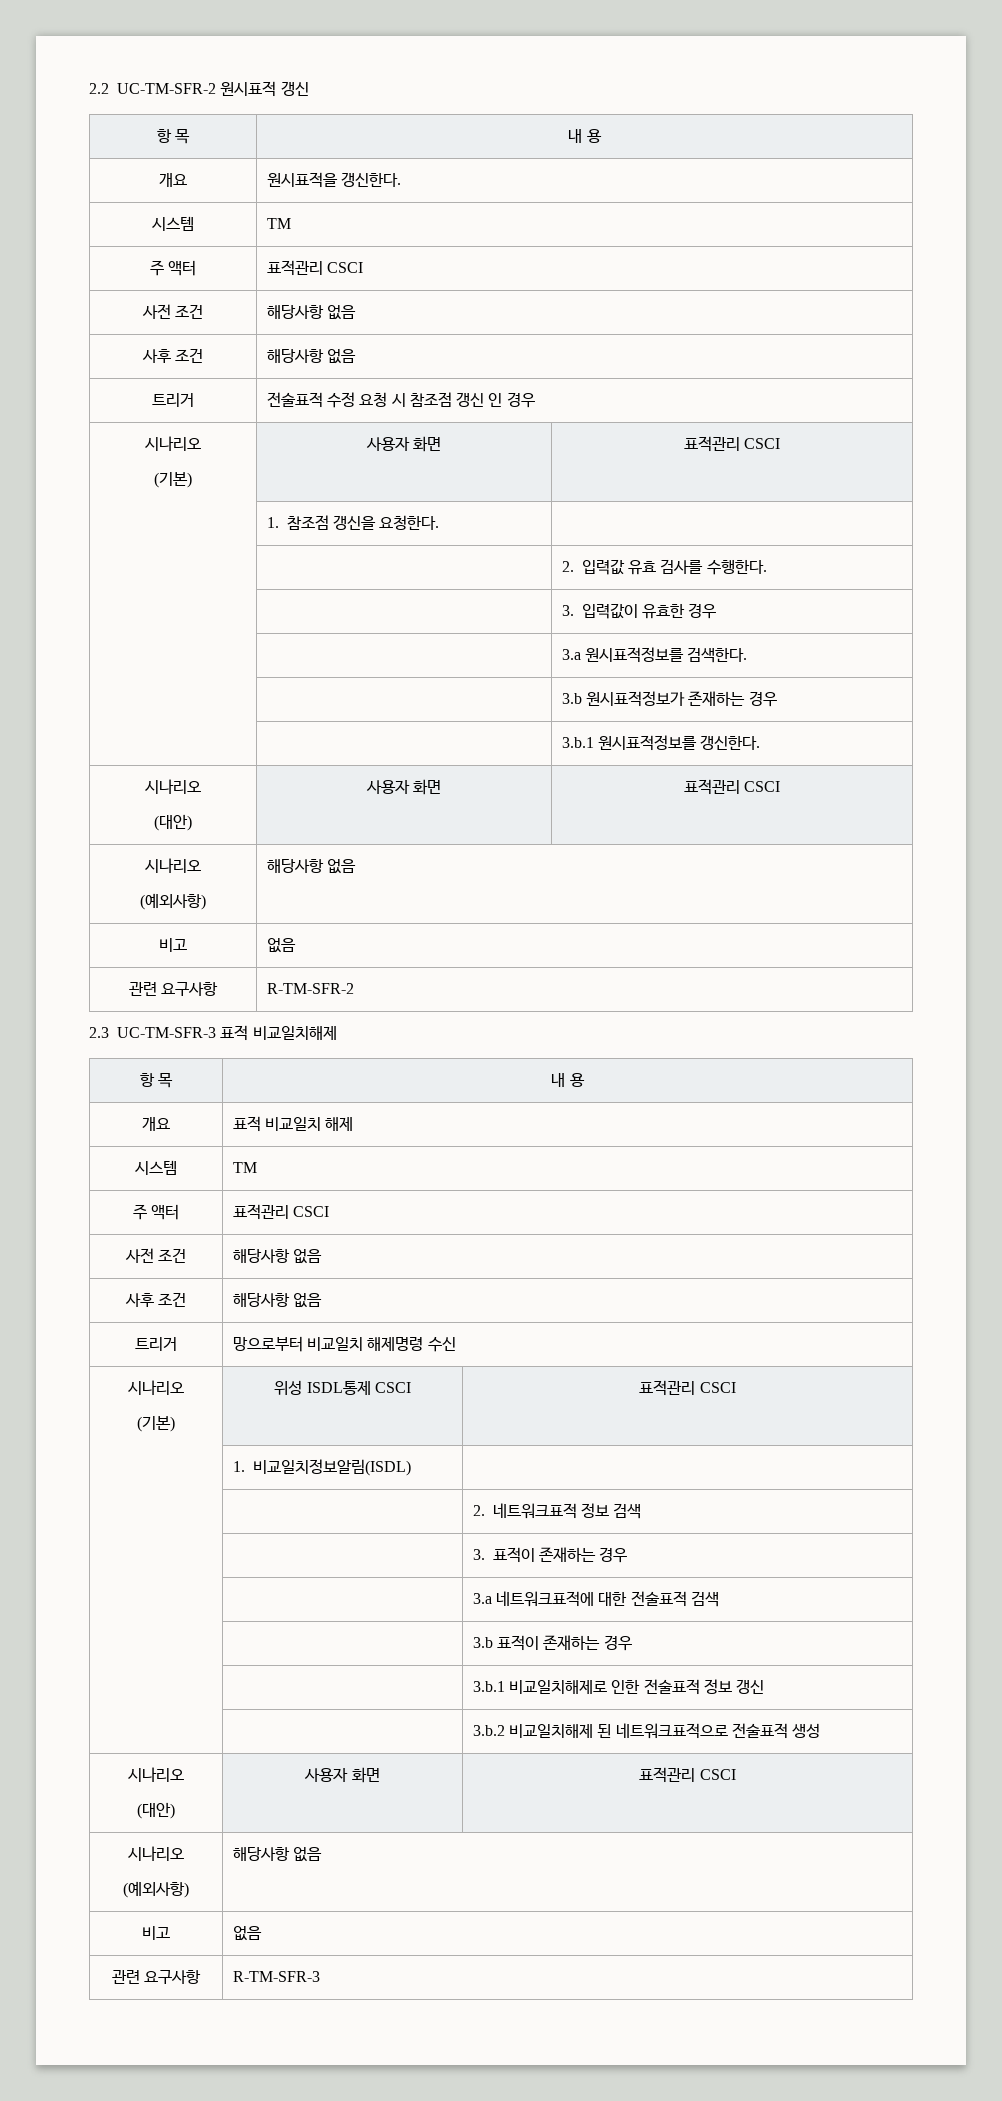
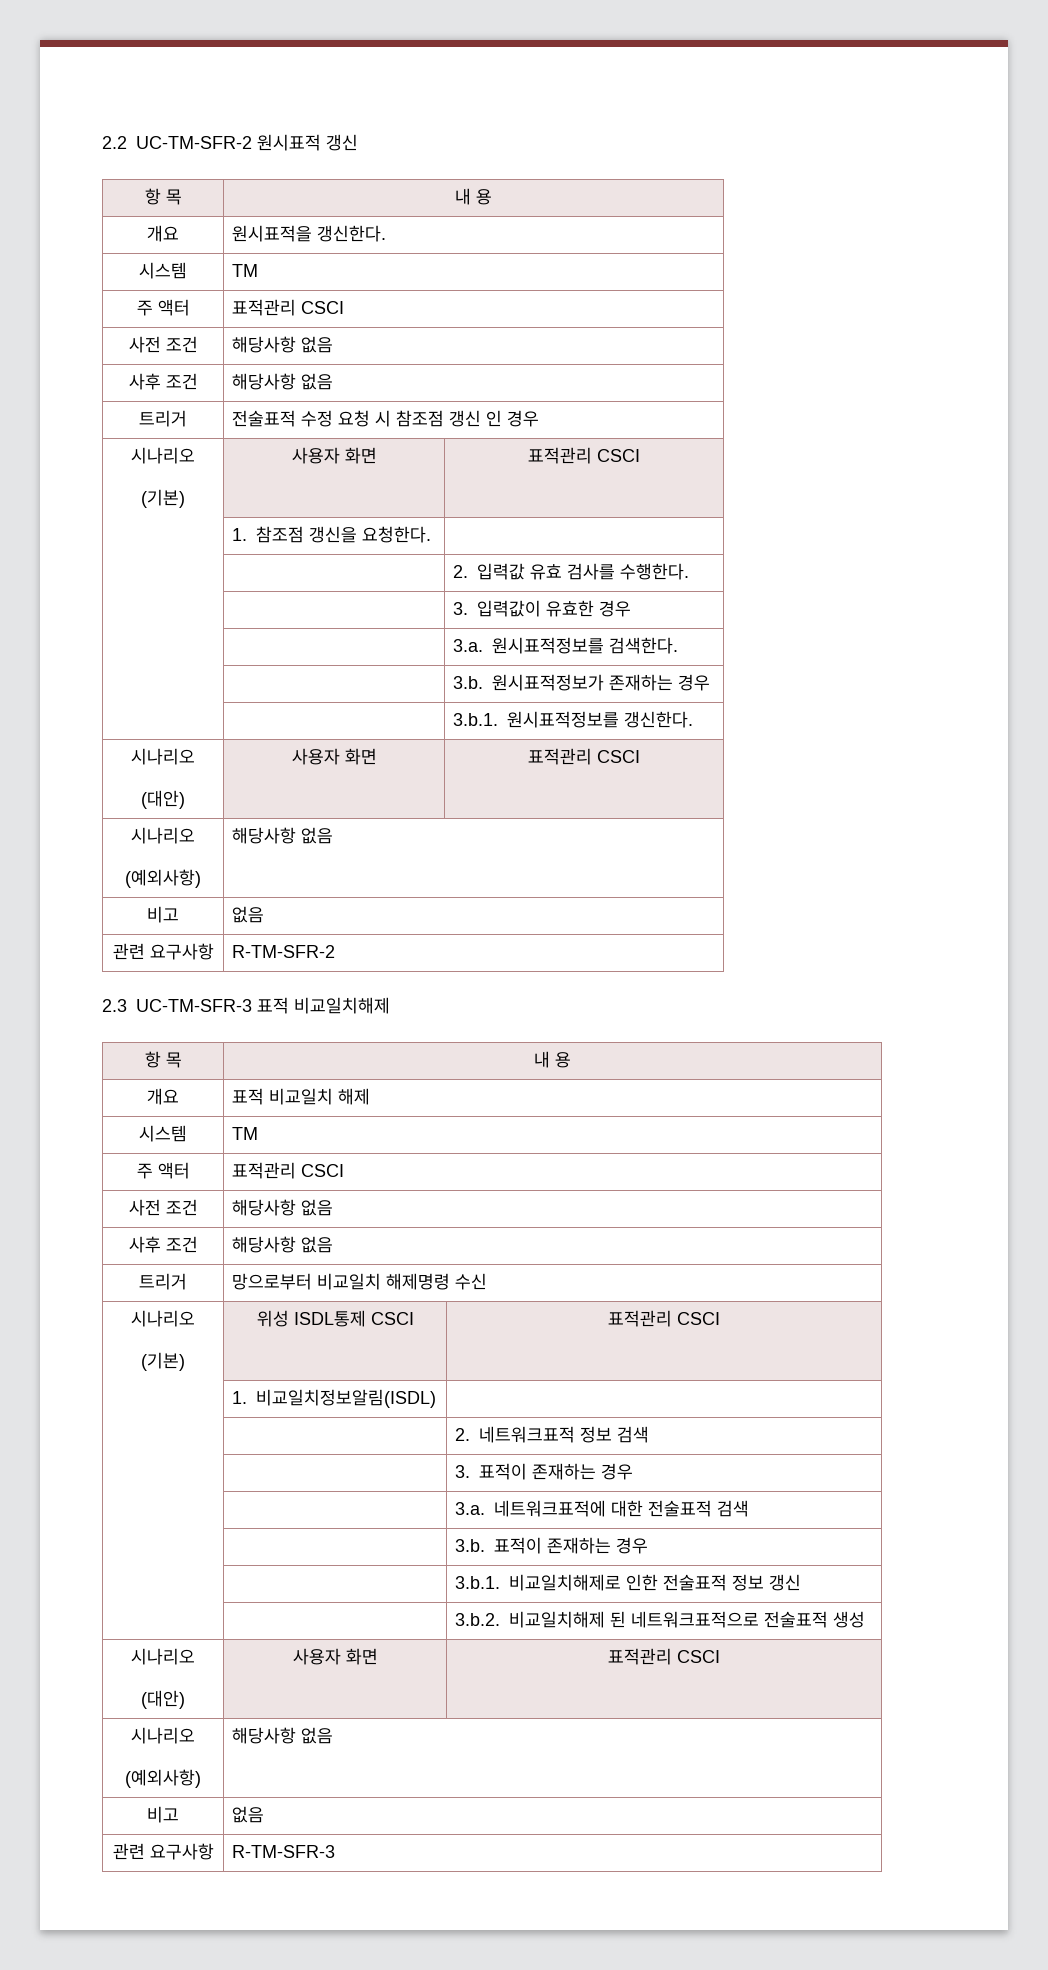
[561,649,581,660] 3.a -> [453,639,484,652] 3.a.
[561,693,582,704] 3.b -> [453,676,484,689] 3.b.
[561,737,594,748] 3.b.1 -> [453,713,499,726] 3.b.1.
[472,1593,492,1604] 3.a -> [455,1502,486,1515] 3.a.
[472,1635,632,1651] [472,1681,505,1692] 3.b 표적이 존재하는 경우 // | | 3.b.1 -> [455,1537,649,1554] [455,1576,501,1589] 3.b. 표적이 존재하는 경우 // | | 3.b.1.
[472,1725,505,1736] 3.b.2 -> [455,1613,501,1626] 3.b.2.

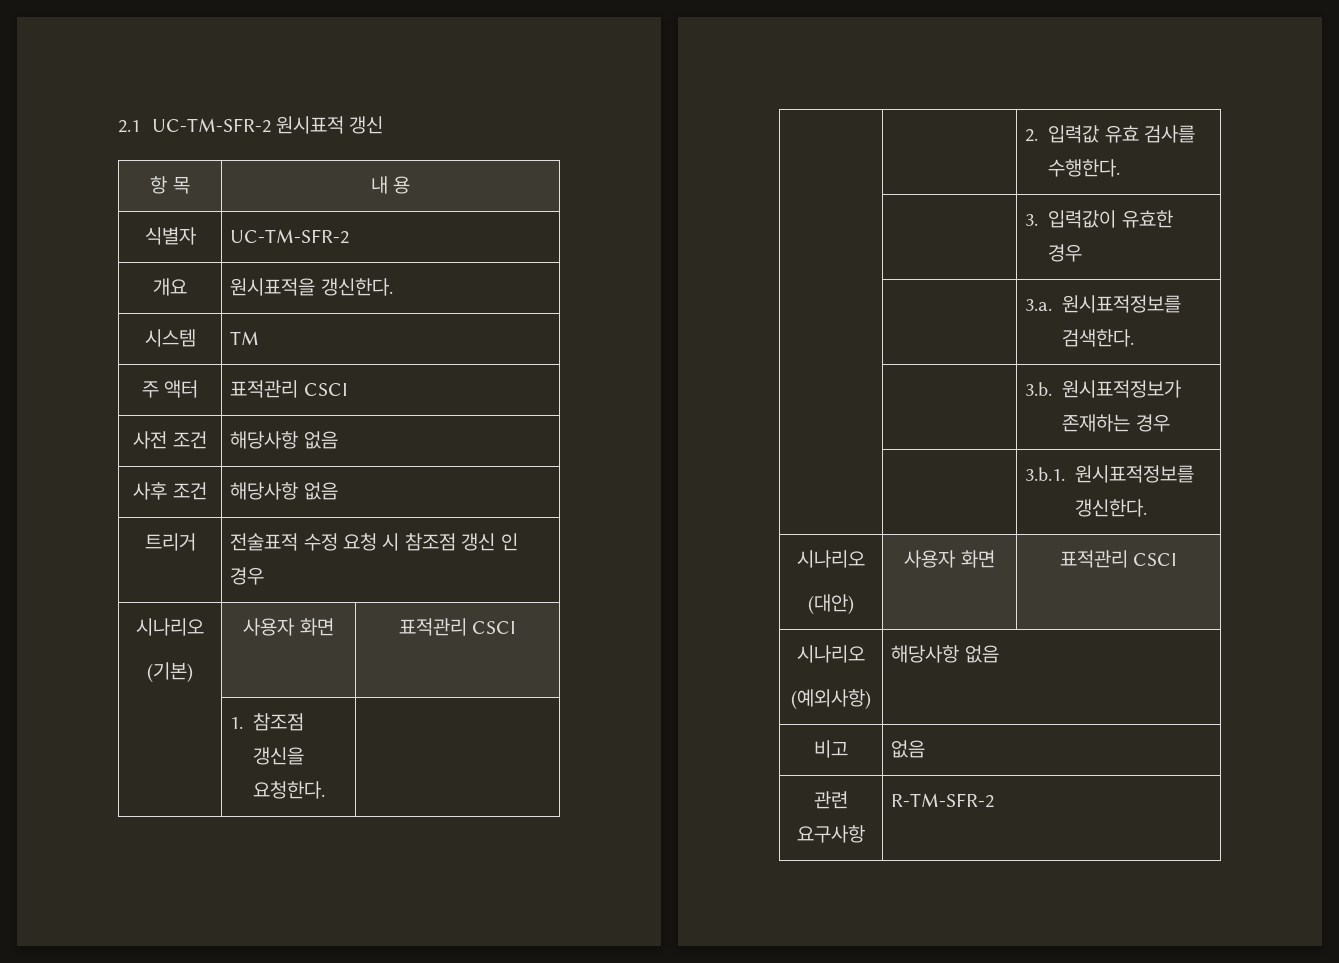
[102,136,127,149] 2.2 -> [118,120,140,133] 2.1
(492, 197) none -> [144,227,197,245] [230,229,350,244] // 식별자 | UC-TM-SFR-2
[102,997,390,1014] [144,1051,182,1068] [534,1051,571,1068] [147,1088,179,1105] [232,1088,371,1105] [139,1125,187,1142] [232,1127,259,1140] [136,1162,190,1179] [232,1162,345,1179] [128,1199,198,1216] [232,1199,334,1216] [128,1236,198,1253] [232,1236,334,1253] [139,1273,187,1290] [232,1273,488,1290] [131,1310,195,1327] [141,1352,185,1371] [256,1310,414,1327] [608,1310,720,1327] [232,1389,437,1408] [455,1426,650,1443] [455,1463,634,1480] [455,1500,750,1517] [455,1537,649,1554] [455,1574,802,1591] [455,1611,866,1628] [131,1648,195,1665] [141,1690,185,1709] [292,1648,378,1665] [608,1648,720,1665] [131,1727,195,1744] [125,1769,201,1788] [232,1727,334,1744] [147,1806,179,1823] [232,1806,265,1823] [112,1843,214,1860] [232,1845,336,1858] // 2.3 UC-TM-SFR-3 표적 비교일치해제 // 항 목 | 내 용 // 개요 | 표적 비교일치 해제 // 시스템 | TM // 주 액터 | 표적관리 CSCI // 사전 조건 | 해당사항 없음 // 사후 조건 | 해당사항 없음 // 트리거 | 망으로부터 비교일치 해제명령 수신 // 시나리오 // (기본) | 위성 ISDL통제 CSCI | 표적관리 CSCI // | 1. 비교일치정보알림(ISDL) | // | | 2. 네트워크표적 정보 검색 // | | 3. 표적이 존재하는 경우 // | | 3.a. 네트워크표적에 대한 전술표적 검색 // | | 3.b. 표적이 존재하는 경우 // | | 3.b.1. 비교일치해제로 인한 전술표적 정보 갱신 // | | 3.b.2. 비교일치해제 된 네트워크표적으로 전술표적 생성 // 시나리오 // (대안) | 사용자 화면 | 표적관리 CSCI // 시나리오 // (예외사항) | 해당사항 없음 // 비고 | 없음 // 관련 요구사항 | R-TM-SFR-3 -> (995, 800) none

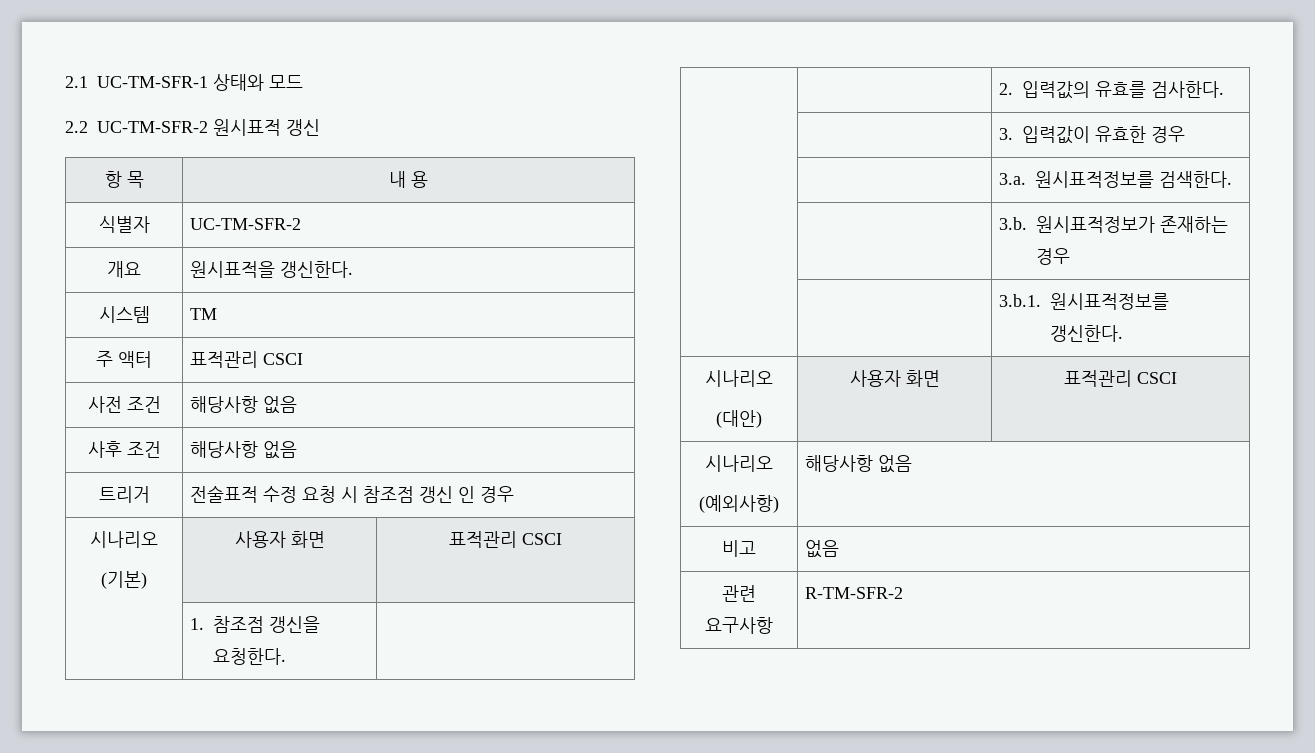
(140, 126) none -> [97,74,303,91] [65,121,88,133] UC-TM-SFR-1 상태와 모드 // 2.2
[1048,125,1196,143] [1048,159,1121,177] 입력값 유효 검사를 수행한다. -> [1022,81,1225,99] 입력값의 유효를 검사한다.

